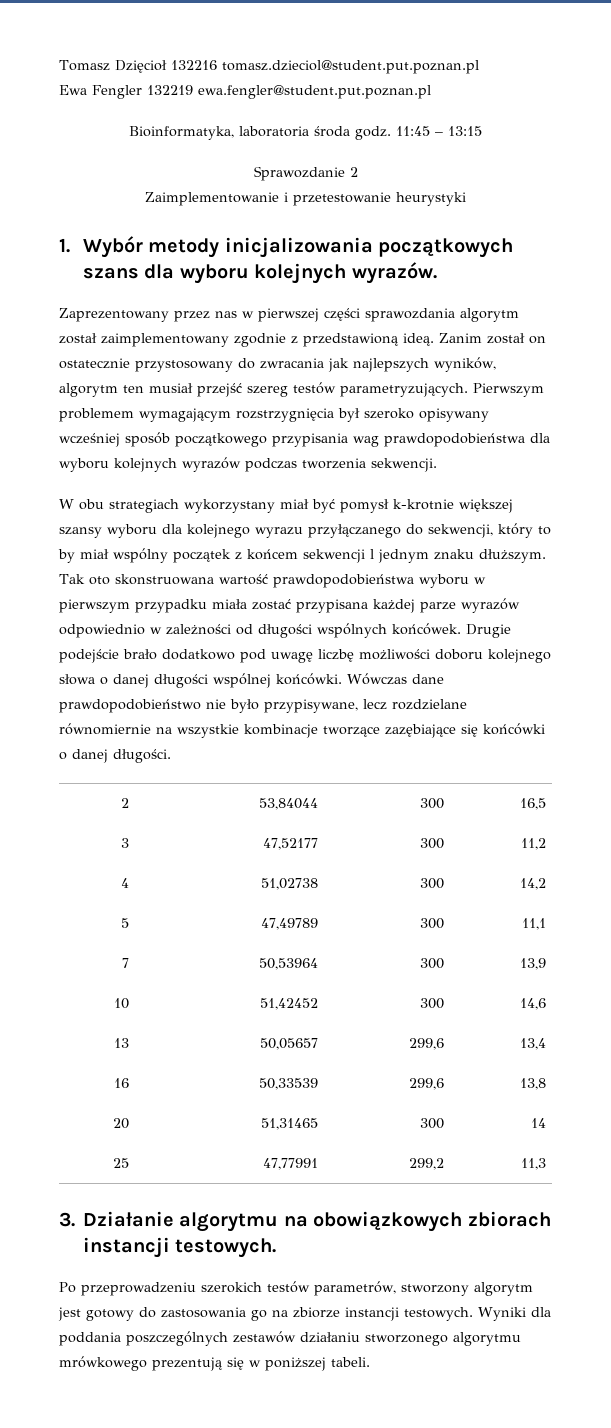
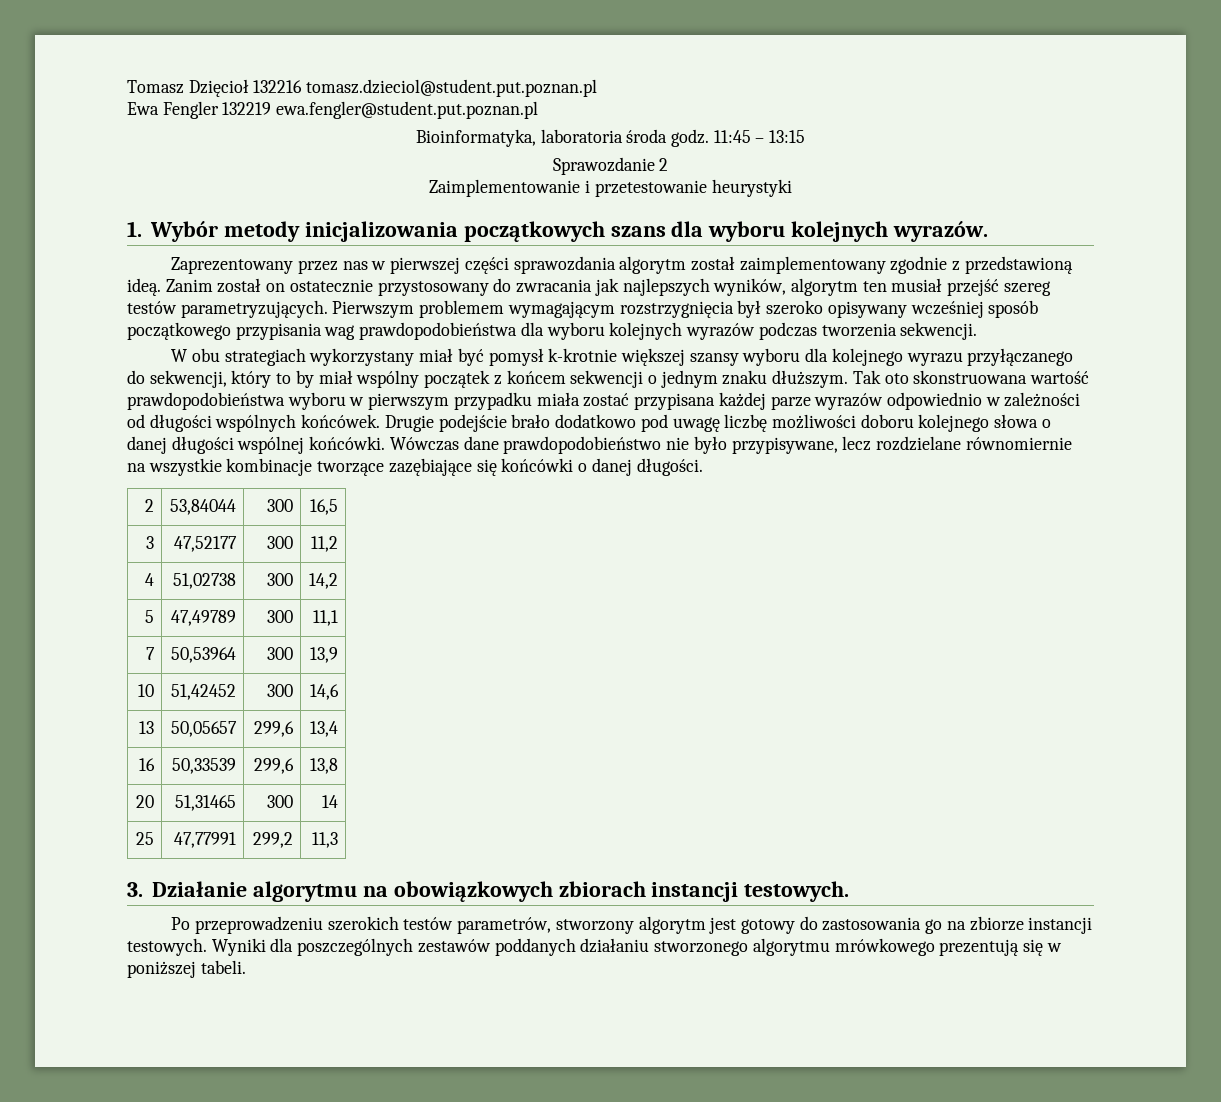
[370,549,374,559] l -> [647,375,657,384] o
[59,1332,121,1346] poddania -> (294, 945) none
(296, 1337) none -> [494,938,576,956] poddanych

